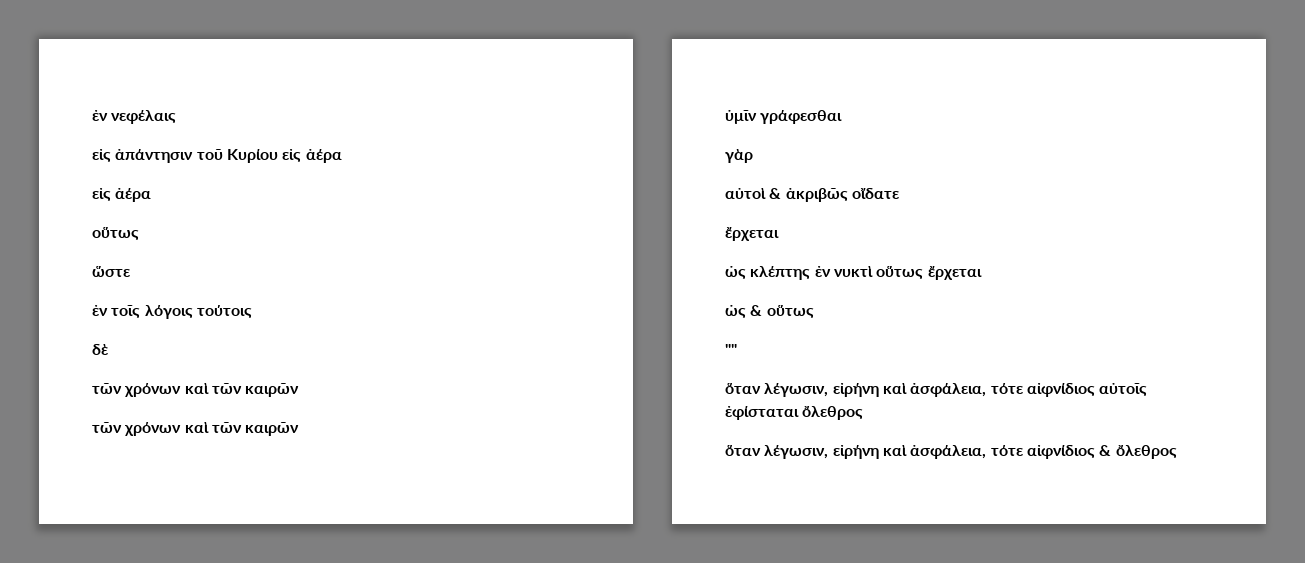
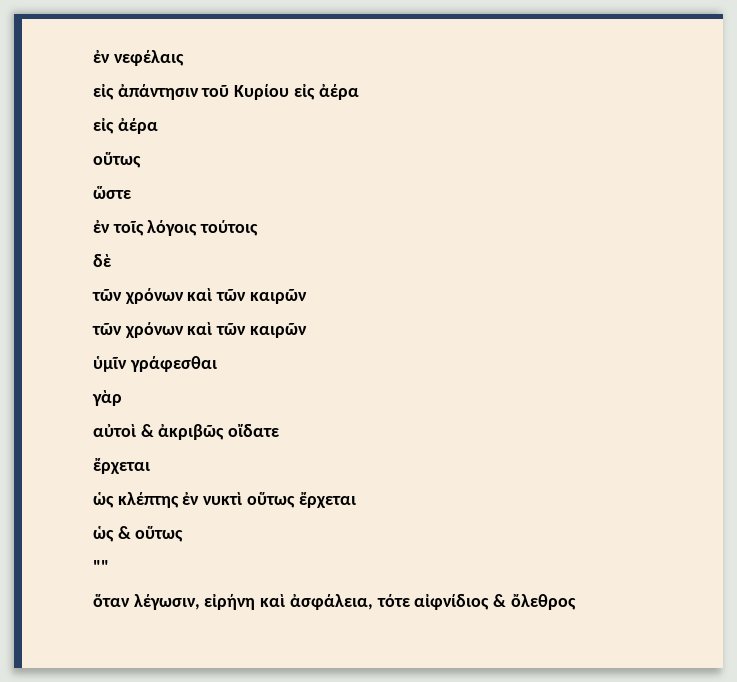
[725,383,1148,397] [725,406,864,420] // ὅταν λέγωσιν, εἰρήνη καὶ ἀσφάλεια, τότε αἰφνίδιος αὐτοῖς ἐφίσταται ὄλεθρος -> (109, 566) none

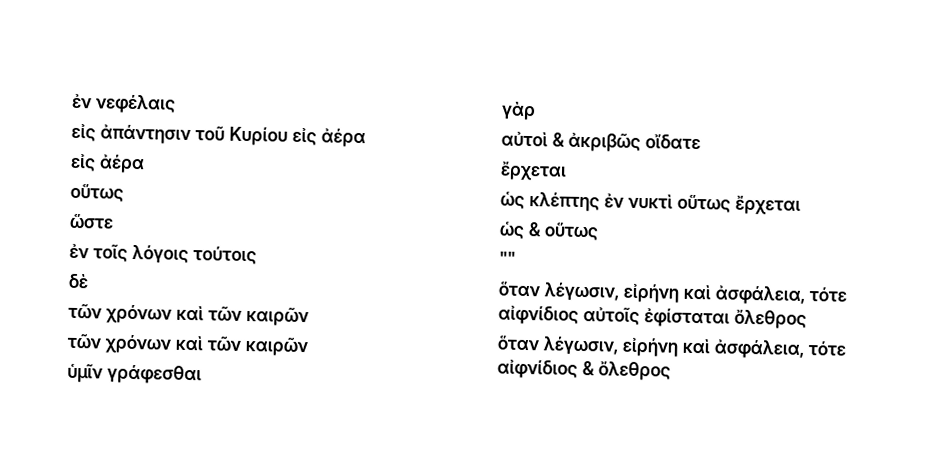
(109, 566) none -> [498,281,847,305] [498,305,807,329] // ὅταν λέγωσιν, εἰρήνη καὶ ἀσφάλεια, τότε αἰφνίδιος αὐτοῖς ἐφίσταται ὄλεθρος

